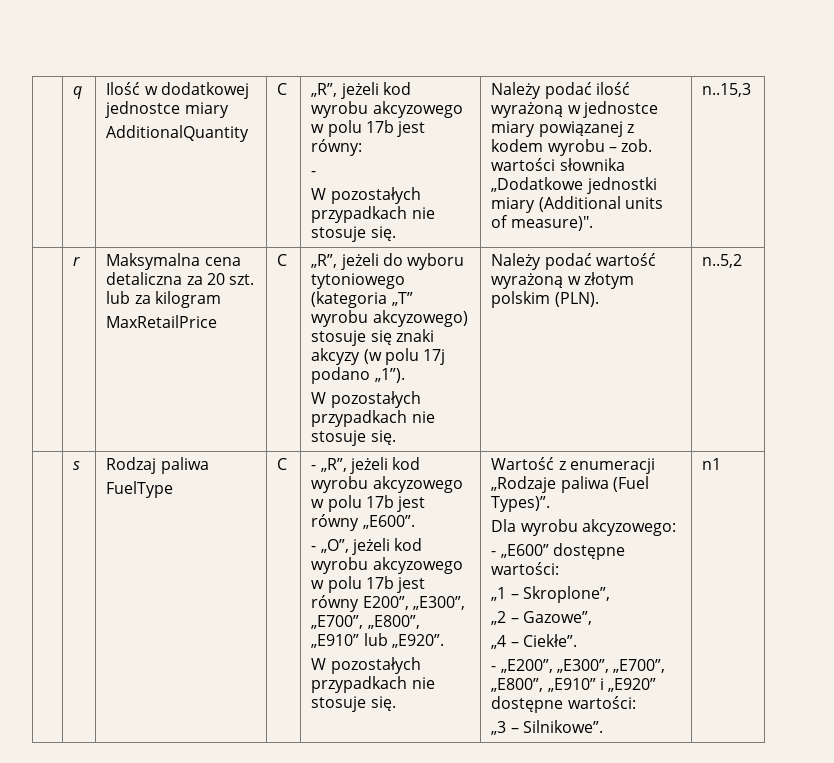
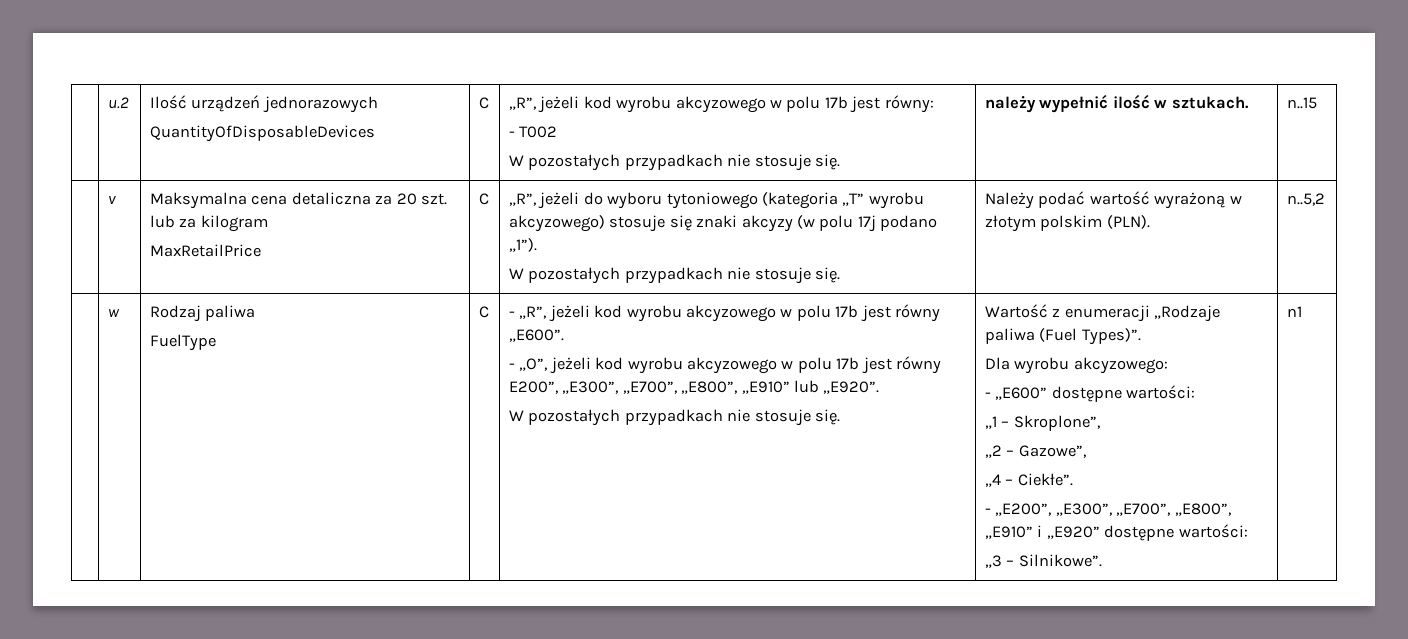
[73,86,83,99] | q -> [107,97,129,109] | u.2
[144,82,249,99] [105,101,229,118] [106,125,250,142] w dodatkowej jednostce miary // AdditionalQuantity -> [191,95,378,113] [149,125,375,142] urządzeń jednorazowych // QuantityOfDisposableDevices
[311,187,421,204] [311,206,435,223] [311,226,396,242] [491,82,630,99] [491,101,658,118] [491,121,634,137] [491,139,653,156] [491,158,625,171] [491,177,657,194] [491,196,663,213] [491,215,593,231] [702,83,752,97] [73,257,81,266] // W pozostałych przypadkach nie stosuje się. | Należy podać ilość wyrażoną w jednostce miary powiązanej z kodem wyrobu – zob. wartości słownika „Dodatkowe jednostki miary (Additional units of measure)". | n..15,3 // | r -> [519,126,558,138] [508,154,841,171] [984,94,1249,113] [1286,97,1317,109] [107,196,116,204] T002 // W pozostałych przypadkach nie stosuje się. | należy wypełnić ilość w sztukach. | n..15 // | v
[73,461,81,470] s -> [107,309,120,317] w

